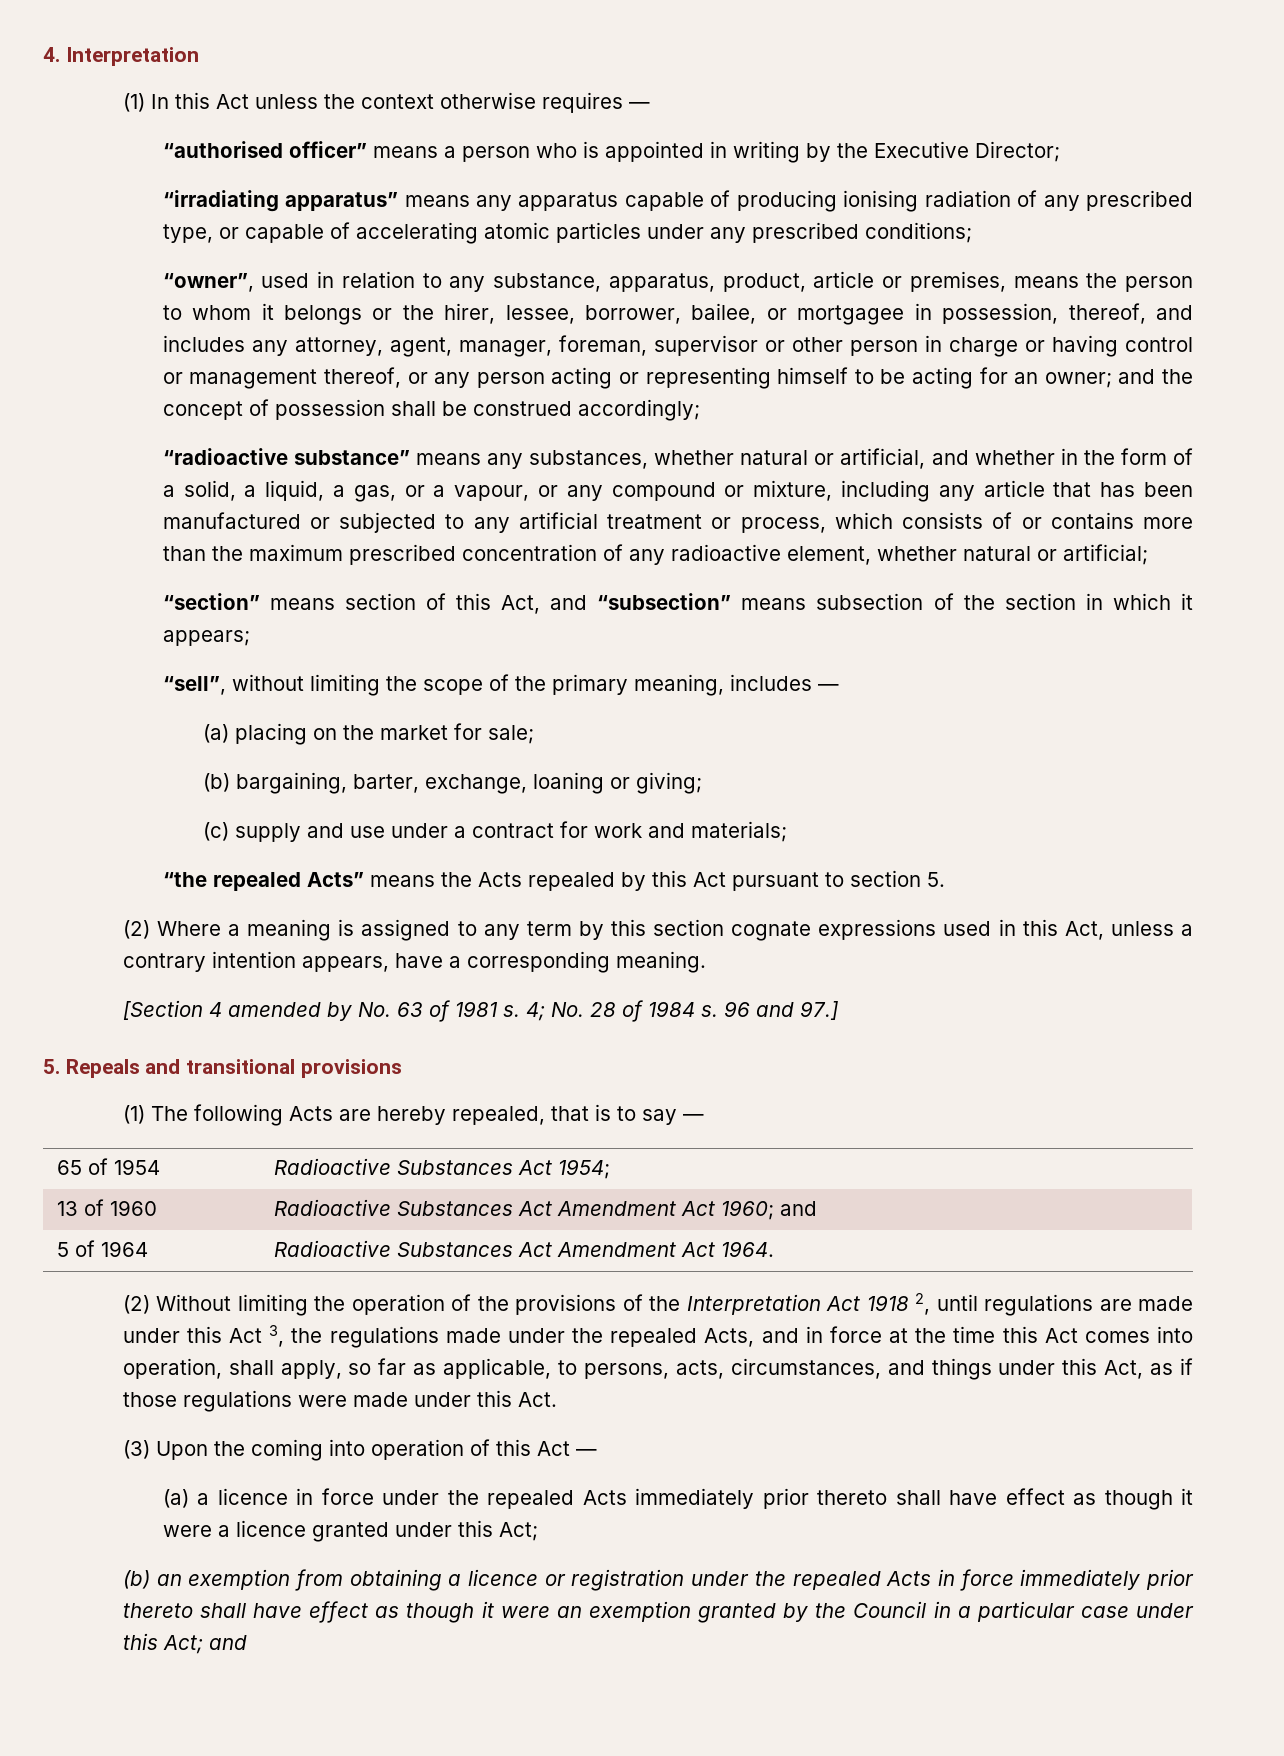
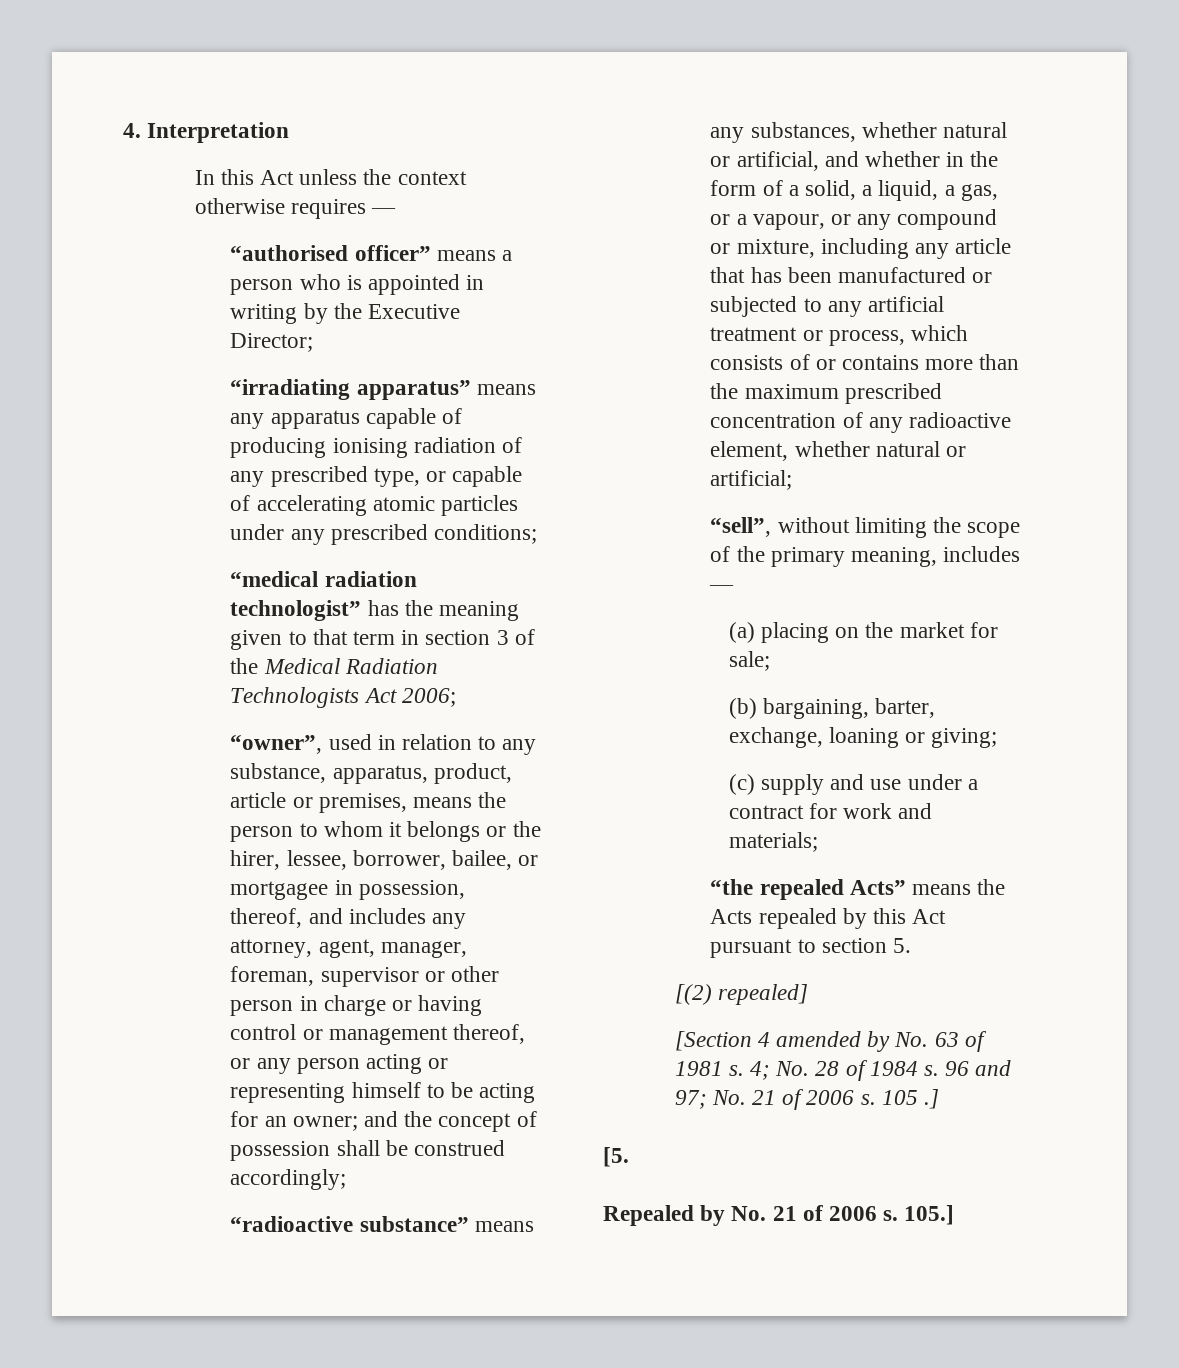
[122,93,145,112] (1) -> (290, 132) none
(972, 232) none -> [230,571,417,587] [230,600,519,621] [230,629,535,650] [230,658,438,674] [230,687,456,708] // “medical radiation technologist” has the meaning given to that term in section 3 of the Medical Radiation Technologists Act 2006;
[162,593,1193,614] [162,630,250,646] // “section” means section of this Act, and “subsection” means subsection of the section in which it appears; -> (793, 480) none
[122,919,1193,941] [122,951,706,973] (2) Where a meaning is assigned to any term by this section cognate expressions used in this Act, unless a contrary intention appears, have a corresponding meaning. -> [674,984,808,1005] [(2) repealed]
[799,1001,838,1020] [43,1059,402,1078] [122,1104,704,1126] [57,1158,161,1175] [274,1158,611,1179] [57,1199,158,1216] [274,1199,818,1220] [57,1240,149,1257] [274,1240,775,1257] [122,1293,1193,1316] [122,1325,1193,1348] [122,1358,1193,1380] [122,1390,557,1412] [122,1439,597,1461] [162,1488,1193,1510] [162,1520,538,1542] [122,1569,1194,1591] [122,1601,1195,1623] [122,1633,247,1654] 97.] // 5. Repeals and transitional provisions // (1) The following Acts are hereby repealed, that is to say — // 65 of 1954 | Radioactive Substances Act 1954; // 13 of 1960 | Radioactive Substances Act Amendment Act 1960; and // 5 of 1964 | Radioactive Substances Act Amendment Act 1964. // (2) Without limiting the operation of the provisions of the Interpretation Act 1918 2, until regulations are made under this Act 3, the regulations made under the repealed Acts, and in force at the time this Act comes into operation, shall apply, so far as applicable, to persons, acts, circumstances, and things under this Act, as if those regulations were made under this Act. // (3) Upon the coming into operation of this Act — // (a) a licence in force under the repealed Acts immediately prior thereto shall have effect as though it were a licence granted under this Act; // (b) an exemption from obtaining a licence or registration under the repealed Acts in force immediately prior thereto shall have effect as though it were an exemption granted by the Council in a particular case under this Act; and -> [674,1089,940,1110] [603,1147,629,1167] [603,1205,955,1226] 97; No. 21 of 2006 s. 105 .] // [5. // Repealed by No. 21 of 2006 s. 105.]

